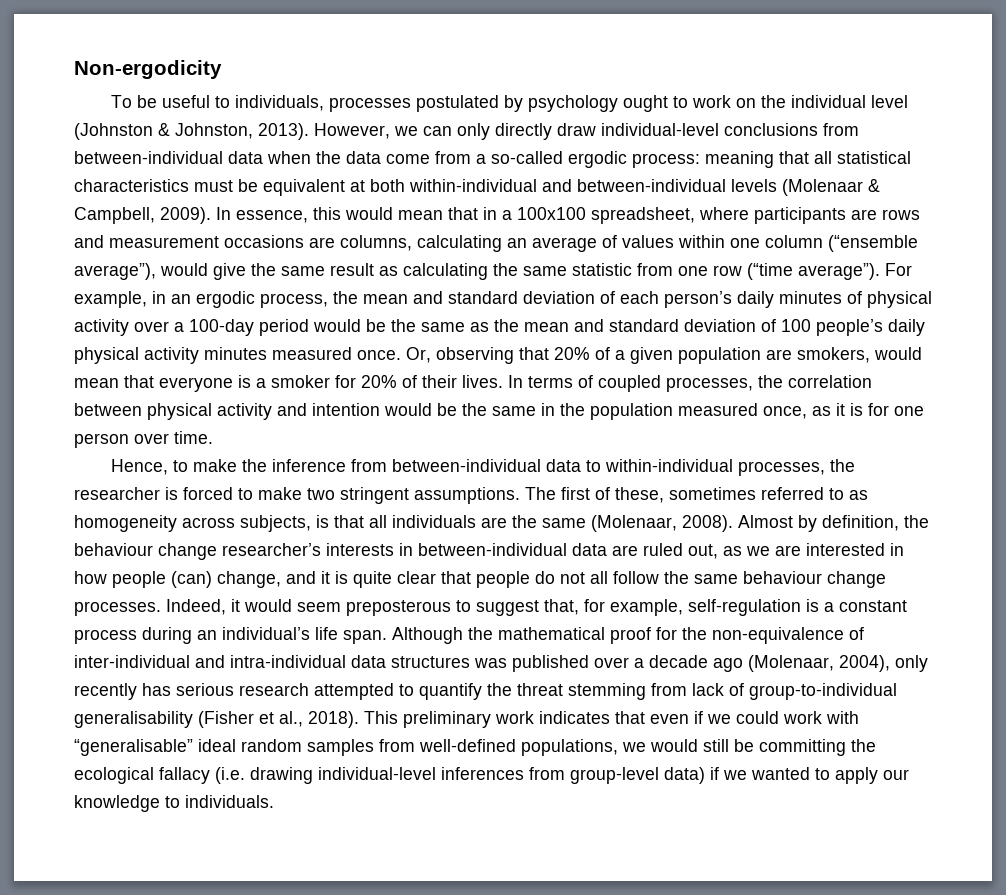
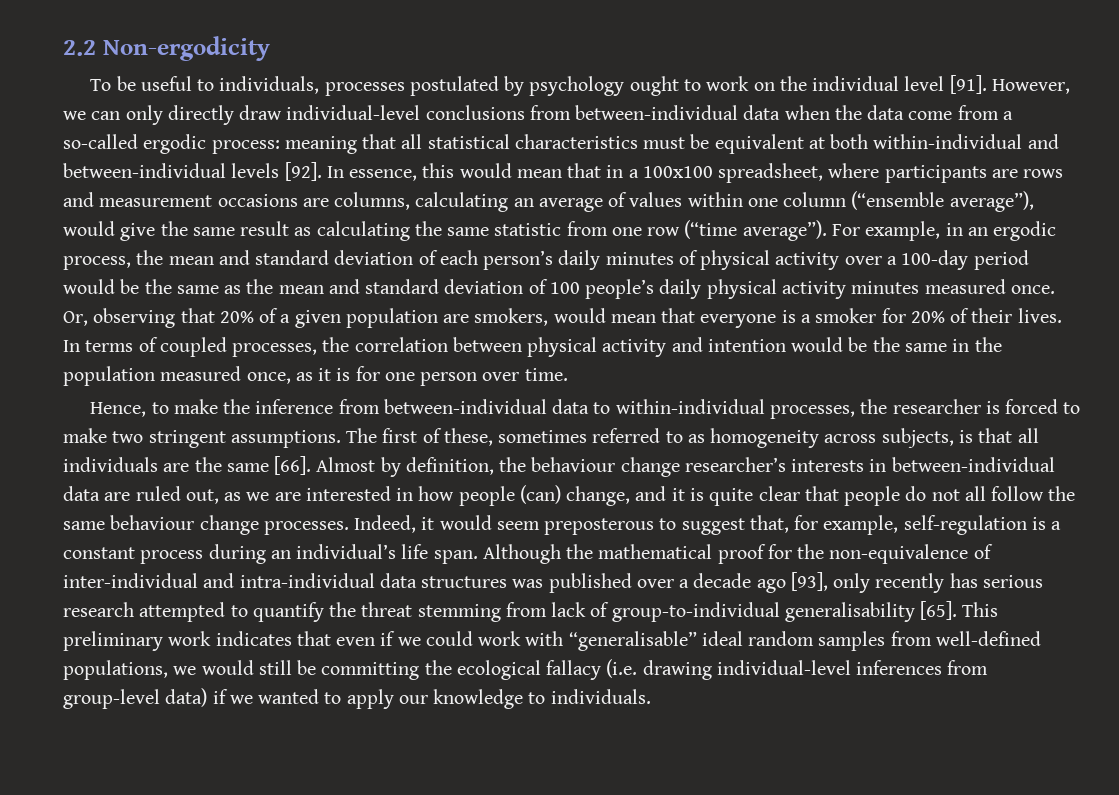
(74, 69) none -> [63,40,96,56] 2.2
[74,123,309,140] (Johnston & Johnston, 2013). -> [949,75,987,94] [91].
[782,179,880,196] [74,207,211,224] (Molenaar & Campbell, 2009). -> [284,162,322,181] [92].
[591,515,733,532] (Molenaar, 2008). -> [274,456,312,475] [66].
[748,655,890,672] (Molenaar, 2004), -> [790,572,828,591] [93],
[198,711,359,728] (Fisher et al., 2018). -> [920,601,958,620] [65].

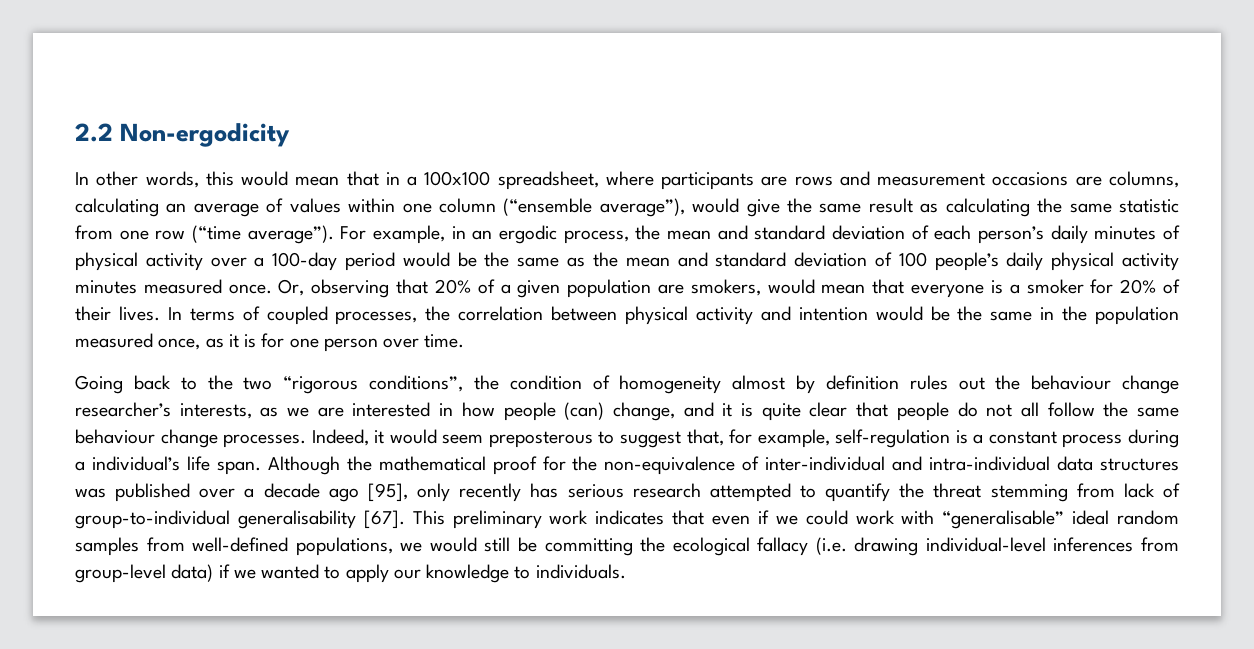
[90,75,1070,96] [63,105,1013,125] [63,134,1059,154] [63,162,418,181] To be useful to individuals, processes postulated by psychology ought to work on the individual level [91]. However, we can only directly draw individual-level conclusions from between-individual data when the data come from a so-called ergodic process: meaning that all statistical characteristics must be equivalent at both within-individual and between-individual levels [92]. In essence, -> [75,171,199,188] In other words,
[90,399,1081,419] [63,428,1039,448] [63,456,1055,477] [63,486,219,504] Hence, to make the inference from between-individual data to within-individual processes, the researcher is forced to make two stringent assumptions. The first of these, sometimes referred to as homogeneity across subjects, is that all individuals are the same [66]. Almost by definition, the behaviour change researcher’s interests in between-individual data are ruled out, -> [75,375,1180,394] [75,402,252,419] Going back to the two “rigorous conditions”, the condition of homogeneity almost by definition rules out the behaviour change researcher’s interests,
[270,550,291,559] an -> [75,461,85,471] a
[790,572,828,591] [93], -> [367,483,408,502] [95],
[920,601,958,620] [65]. -> [363,510,405,529] [67].

